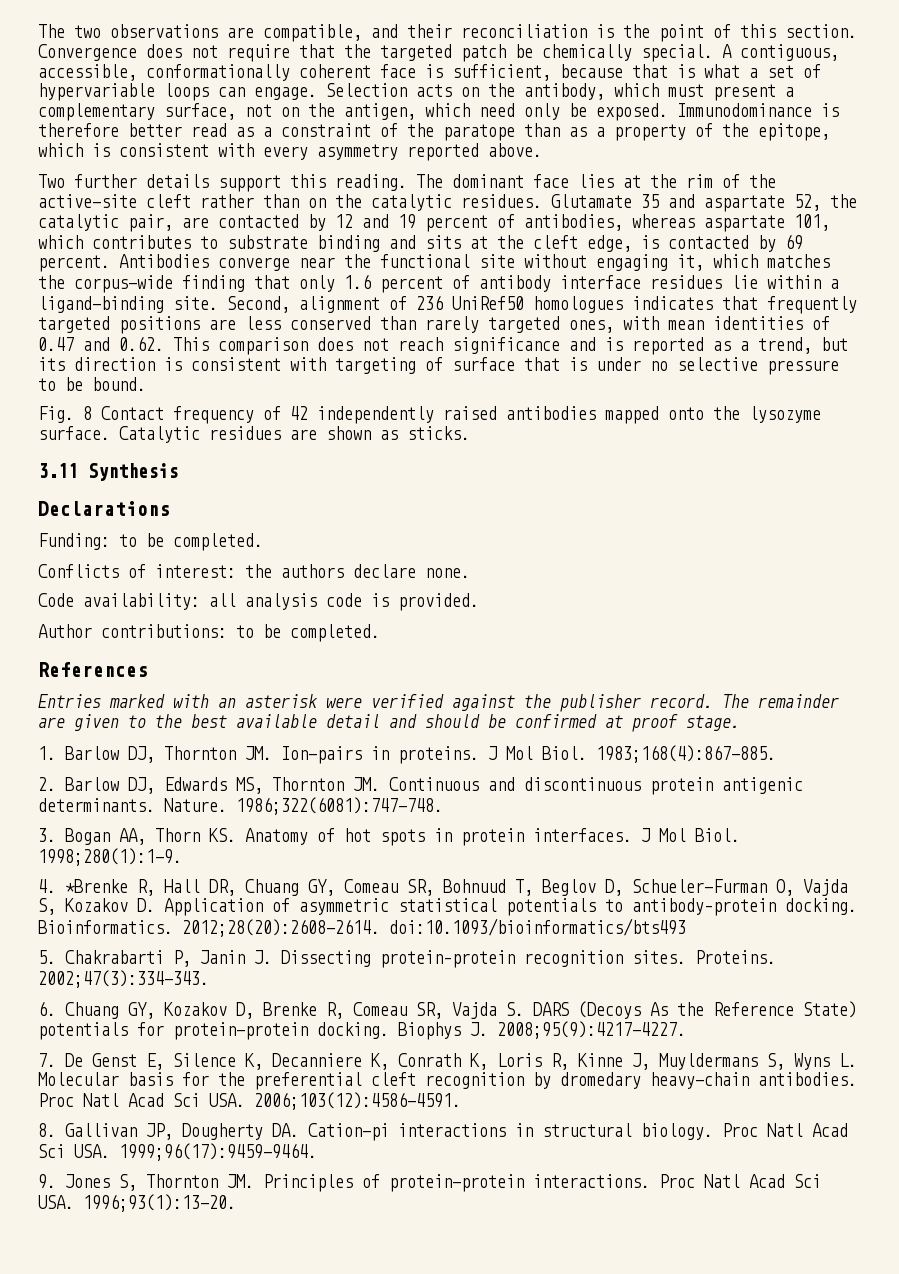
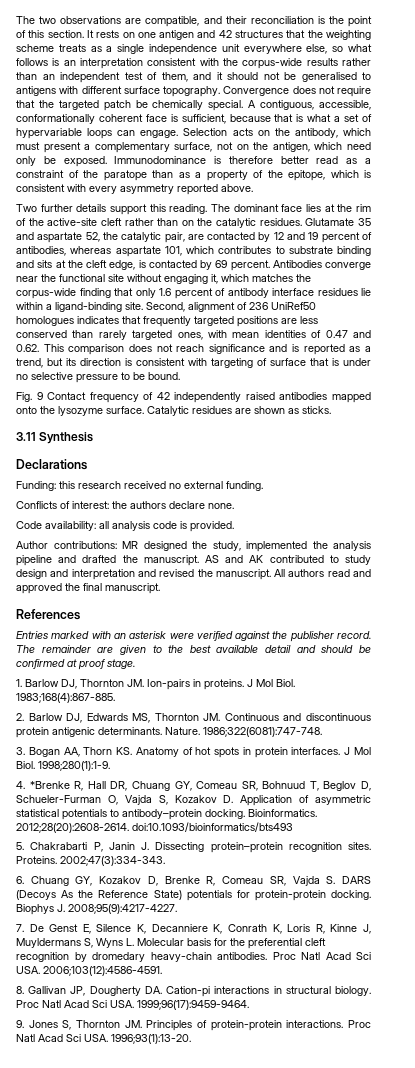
(857, 31) none -> [86,30,372,40] [16,44,373,55] [16,58,371,69] [16,72,371,83] [16,86,220,97] It rests on one antigen and 42 structures that the weighting scheme treats as a single independence unit everywhere else, so what follows is an interpretation consistent with the corpus-wide results rather than an independent test of them, and it should not be generalised to antigens with different surface topography.
[83,406,92,420] 8 -> [36,392,43,400] 9
[119,533,263,551] to be completed. -> [59,481,263,491] this research received no external funding.
[236,624,380,642] to be completed. -> [122,541,371,552] [16,555,371,566] [16,569,372,580] [16,583,160,594] MR designed the study, implemented the analysis pipeline and drafted the manuscript. AS and AK contributed to study design and interpretation and revised the manuscript. All authors read and approved the final manuscript.

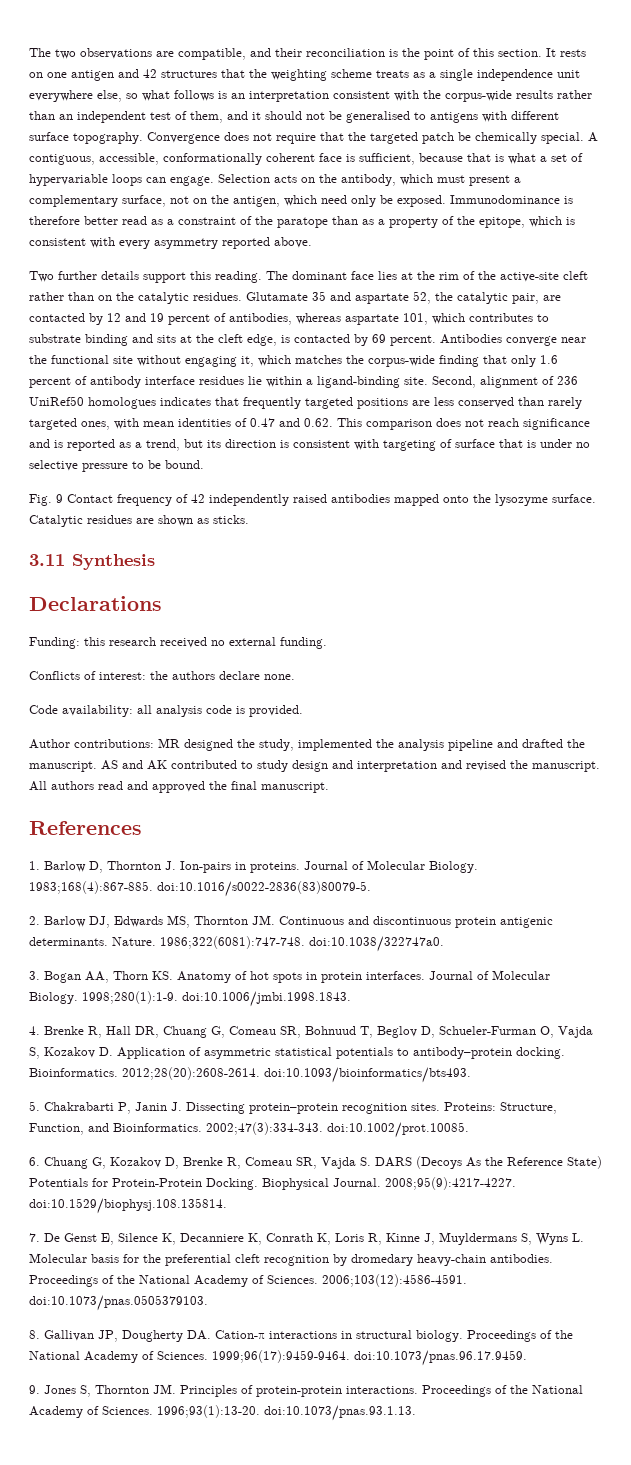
[16,631,372,642] [16,645,371,655] [16,659,135,670] [16,679,295,690] Entries marked with an asterisk were verified against the publisher record. The remainder are given to the best available detail and should be confirmed at proof stage. // 1. Barlow DJ, Thornton JM. Ion-pairs in proteins. J Mol Biol. -> [29,860,478,873] 1. Barlow D, Thornton J. Ion-pairs in proteins. Journal of Molecular Biology.
(115, 698) none -> [157,881,371,897] doi:10.1016/s0022-2836(83)80079-5.
(322, 732) none -> [309,936,444,952] doi:10.1038/322747a0.
[344,747,372,755] [16,761,35,769] J Mol Biol. -> [429,970,550,980] [29,992,78,1004] Journal of Molecular Biology.
(110, 766) none -> [182,991,351,1007] doi:10.1006/jmbi.1998.1843.
[29,781,70,789] *Brenke -> [44,1026,84,1035] Brenke
[174,781,192,791] GY, -> [211,1026,225,1038] G,
[132,822,293,832] doi:10.1093/bioinformatics/bts493 -> [264,1067,471,1083] doi:10.1093/bioinformatics/bts493.
[16,856,57,864] Proteins. -> [444,1102,557,1114] [29,1123,202,1135] Proteins: Structure, Function, and Bioinformatics.
(165, 861) none -> [327,1122,469,1138] doi:10.1002/prot.10085.
[75,876,93,886] GY, -> [92,1157,106,1169] G,
[186,890,371,901] [16,904,65,915] potentials for protein-protein docking. Biophys J. -> [29,1178,381,1190] Potentials for Protein-Protein Docking. Biophysical Journal.
(177, 909) none -> [29,1198,227,1214] doi:10.1529/biophysj.108.135814.
[272,952,371,960] [16,966,40,974] Proc Natl Acad Sci USA. -> [29,1275,318,1287] Proceedings of the National Academy of Sciences.
(162, 971) none -> [29,1295,208,1311] doi:10.1073/pnas.0505379103.
[166,986,211,997] Cation-pi -> [215,1330,265,1339] Cation-π
[16,1000,134,1008] Proc Natl Acad Sci USA. -> [467,1330,573,1342] [29,1351,208,1363] Proceedings of the National Academy of Sciences.
(249, 1005) none -> [354,1350,527,1366] doi:10.1073/pnas.96.17.9459.
[348,1020,371,1028] [16,1034,191,1044] Proc Natl Acad Sci USA. 1996;93(1):13-20. -> [422,1385,583,1397] [29,1405,416,1421] Proceedings of the National Academy of Sciences. 1996;93(1):13-20. doi:10.1073/pnas.93.1.13.

